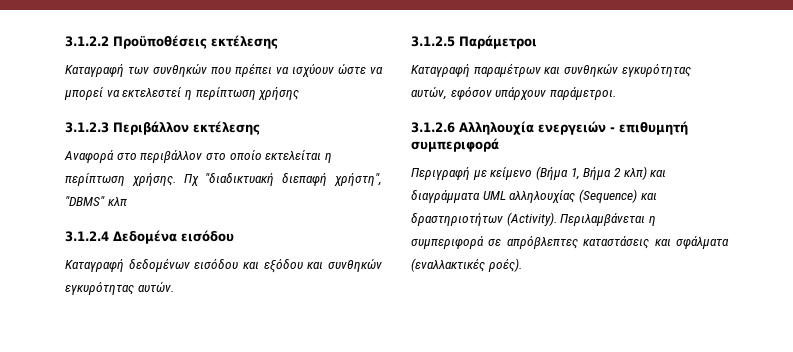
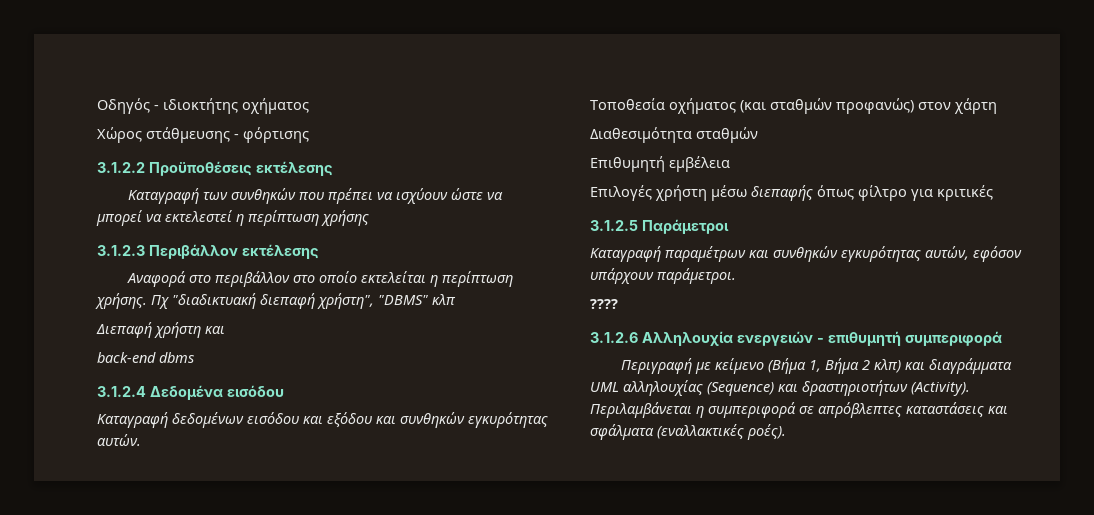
(65, 41) none -> [97,98,309,114] [97,127,309,143] Οδηγός - ιδιοκτήτης οχήματος // Χώρος στάθμευσης - φόρτισης //
(127, 201) none -> [96,322,225,338] [97,352,194,363] // Διεπαφή χρήστη και // back-end dbms
(174, 287) none -> [590,98,997,114] [590,127,758,143] [590,156,730,172] [590,185,993,201] // Τοποθεσία οχήματος (και σταθμών προφανώς) στον χάρτη // Διαθεσιμότητα σταθμών // Επιθυμητή εμβέλεια // Επιλογές χρήστη μέσω διεπαφής όπως φίλτρο για κριτικές
(616, 93) none -> [590,299,618,309] // ????

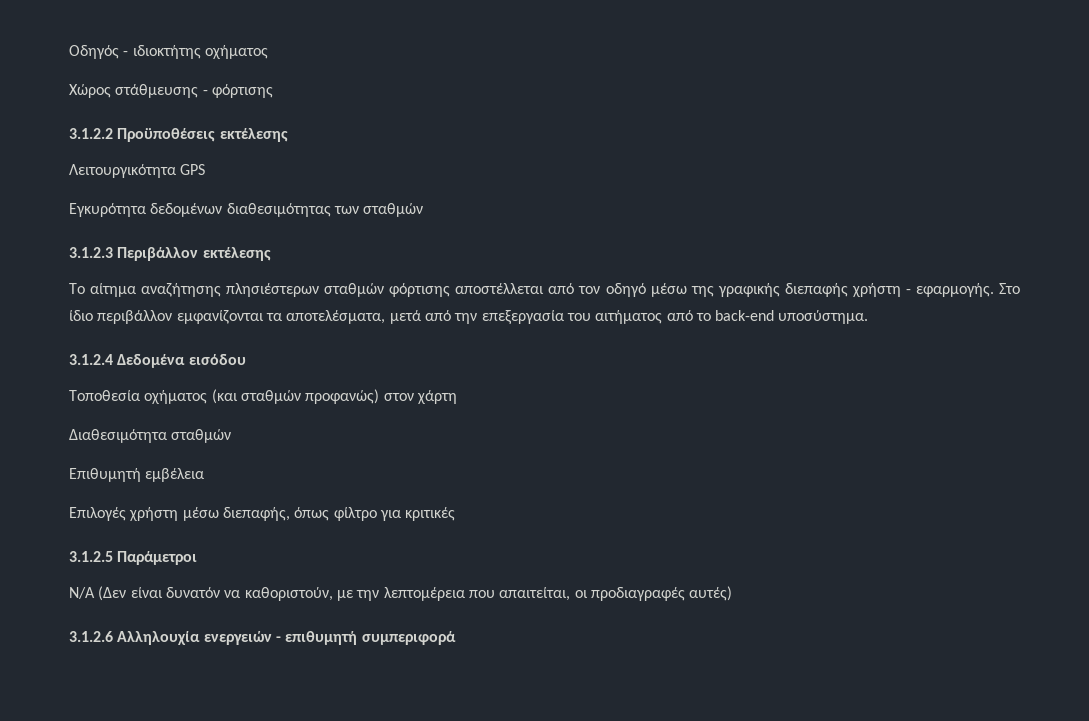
[127,188,503,204] [96,210,369,226] [97,244,319,259] [126,271,513,287] [95,293,456,309] [96,322,225,338] [97,352,194,363] [97,385,284,400] [97,412,548,428] [97,434,141,446] Καταγραφή των συνθηκών που πρέπει να ισχύουν ώστε να μπορεί να εκτελεστεί η περίπτωση χρήσης // 3.1.2.3 Περιβάλλον εκτέλεσης // Αναφορά στο περιβάλλον στο οποίο εκτελείται η περίπτωση χρήσης. Πχ "διαδικτυακή διεπαφή χρήστη", "DBMS" κλπ // Διεπαφή χρήστη και // back-end dbms // 3.1.2.4 Δεδομένα εισόδου // Καταγραφή δεδομένων εισόδου και εξόδου και συνθηκών εγκυρότητας αυτών. -> [69,164,206,178] [69,203,424,217] [69,247,271,261] [69,283,1020,297] [69,310,869,325] [69,354,246,368] Λειτουργικότητα GPS // Εγκυρότητα δεδομένων διαθεσιμότητας των σταθμών // 3.1.2.3 Περιβάλλον εκτέλεσης // Το αίτημα αναζήτησης πλησιέστερων σταθμών φόρτισης αποστέλλεται από τον οδηγό μέσω της γραφικής διεπαφής χρήστη - εφαρμογής. Στο ίδιο περιβάλλον εμφανίζονται τα αποτελέσματα, μετά από την επεξεργασία του αιτήματος από το back-end υποσύστημα. // 3.1.2.4 Δεδομένα εισόδου
[751,185,813,201] διεπαφής -> [222,507,290,521] διεπαφής,
[590,246,1022,262] [590,268,736,284] [590,299,618,309] Καταγραφή παραμέτρων και συνθηκών εγκυρότητας αυτών, εφόσον υπάρχουν παράμετροι. // ???? -> [69,586,733,601] Ν/Α (Δεν είναι δυνατόν να καθοριστούν, με την λεπτομέρεια που απαιτείται, οι προδιαγραφές αυτές)
[620,358,1012,374] [590,380,970,396] [590,402,1008,418] [590,424,786,440] // Περιγραφή με κείμενο (Βήμα 1, Βήμα 2 κλπ) και διαγράμματα UML αλληλουχίας (Sequence) και δραστηριοτήτων (Activity). Περιλαμβάνεται η συμπεριφορά σε απρόβλεπτες καταστάσεις και σφάλματα (εναλλακτικές ροές). -> (456, 638) none

